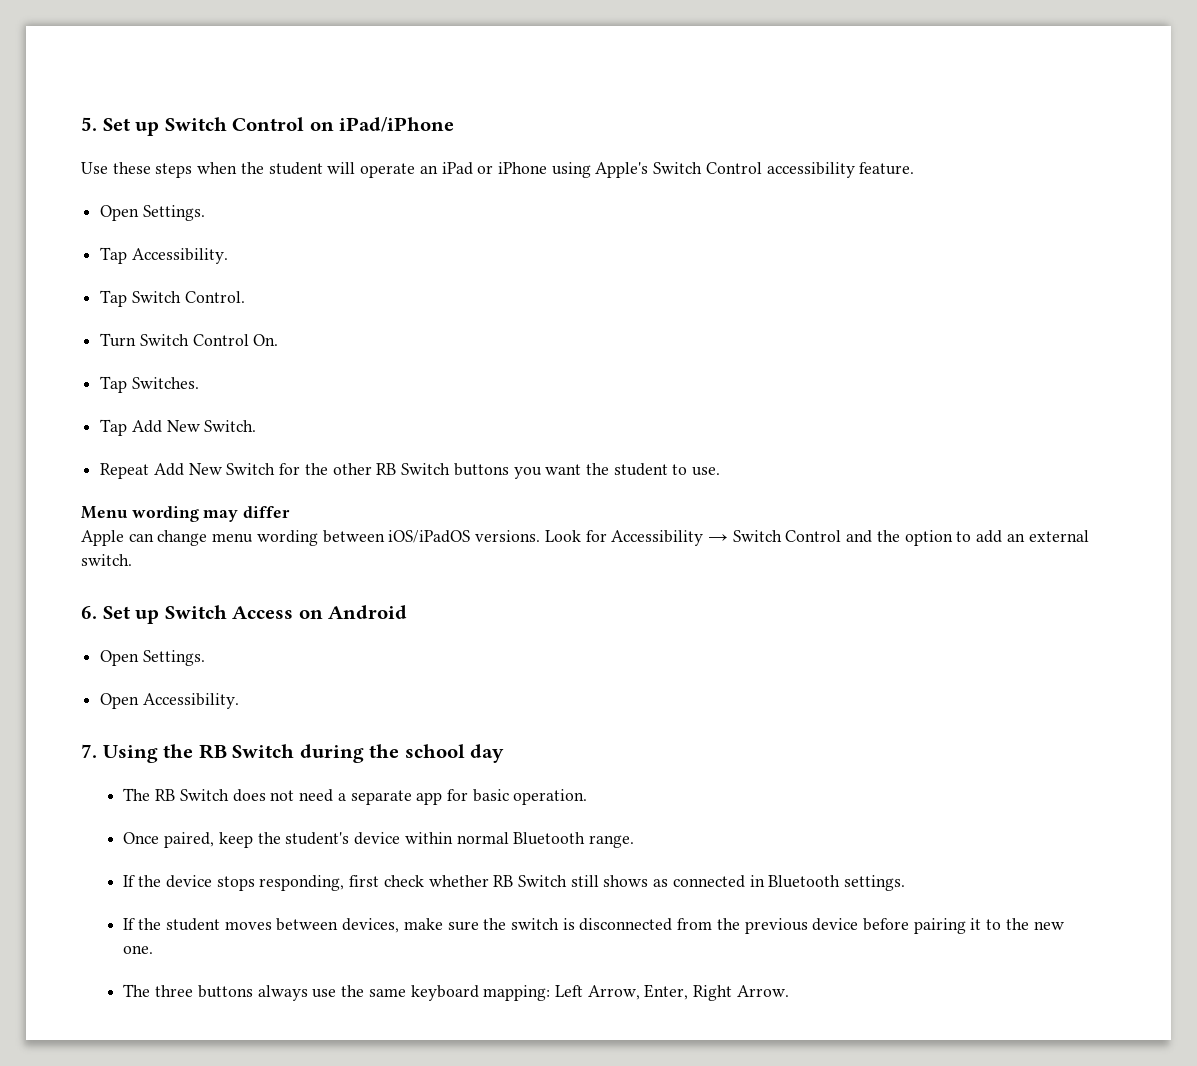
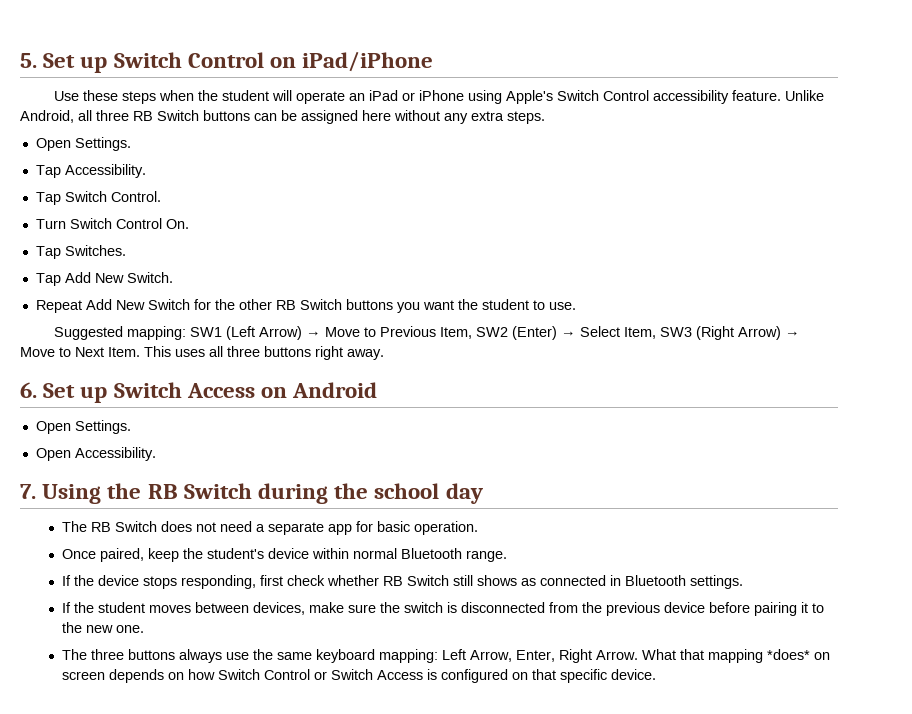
(915, 168) none -> [785,90,825,101] [20,110,545,124] Unlike Android, all three RB Switch buttons can be assigned here without any extra steps.
[81,506,291,522] [81,530,1089,546] [81,554,132,566] Menu wording may differ // Apple can change menu wording between iOS/iPadOS versions. Look for Accessibility → Switch Control and the option to add an external switch. -> [54,326,801,340] [20,346,384,360] Suggested mapping: SW1 (Left Arrow) → Move to Previous Item, SW2 (Enter) → Select Item, SW3 (Right Arrow) → Move to Next Item. This uses all three buttons right away.
(789, 991) none -> [642,649,831,663] [62,669,657,683] What that mapping *does* on screen depends on how Switch Control or Switch Access is configured on that specific device.

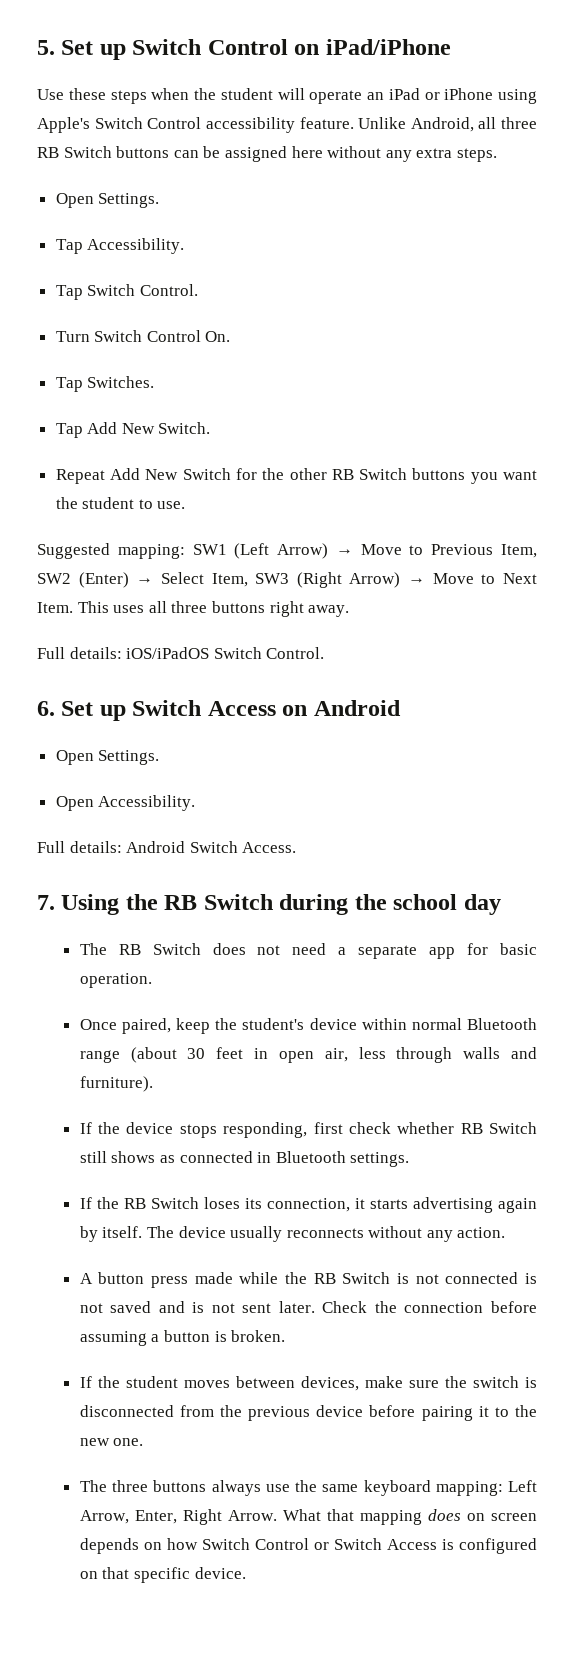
(384, 354) none -> [37,647,325,659] // Full details: iOS/iPadOS Switch Control.
(156, 454) none -> [37,841,297,853] // Full details: Android Switch Access.
[466,550,508,562] range. -> [79,1047,537,1063] [79,1076,153,1092] range (about 30 feet in open air, less through walls and furniture).
(744, 582) none -> [79,1197,537,1213] [79,1226,506,1242] [79,1272,538,1288] [79,1301,537,1313] [79,1330,286,1346] // If the RB Switch loses its connection, it starts advertising again by itself. The device usually reconnects without any action. // A button press made while the RB Switch is not connected is not saved and is not sent later. Check the connection before assuming a button is broken.
[767,649,811,660] *does* -> [427,1509,461,1521] does

